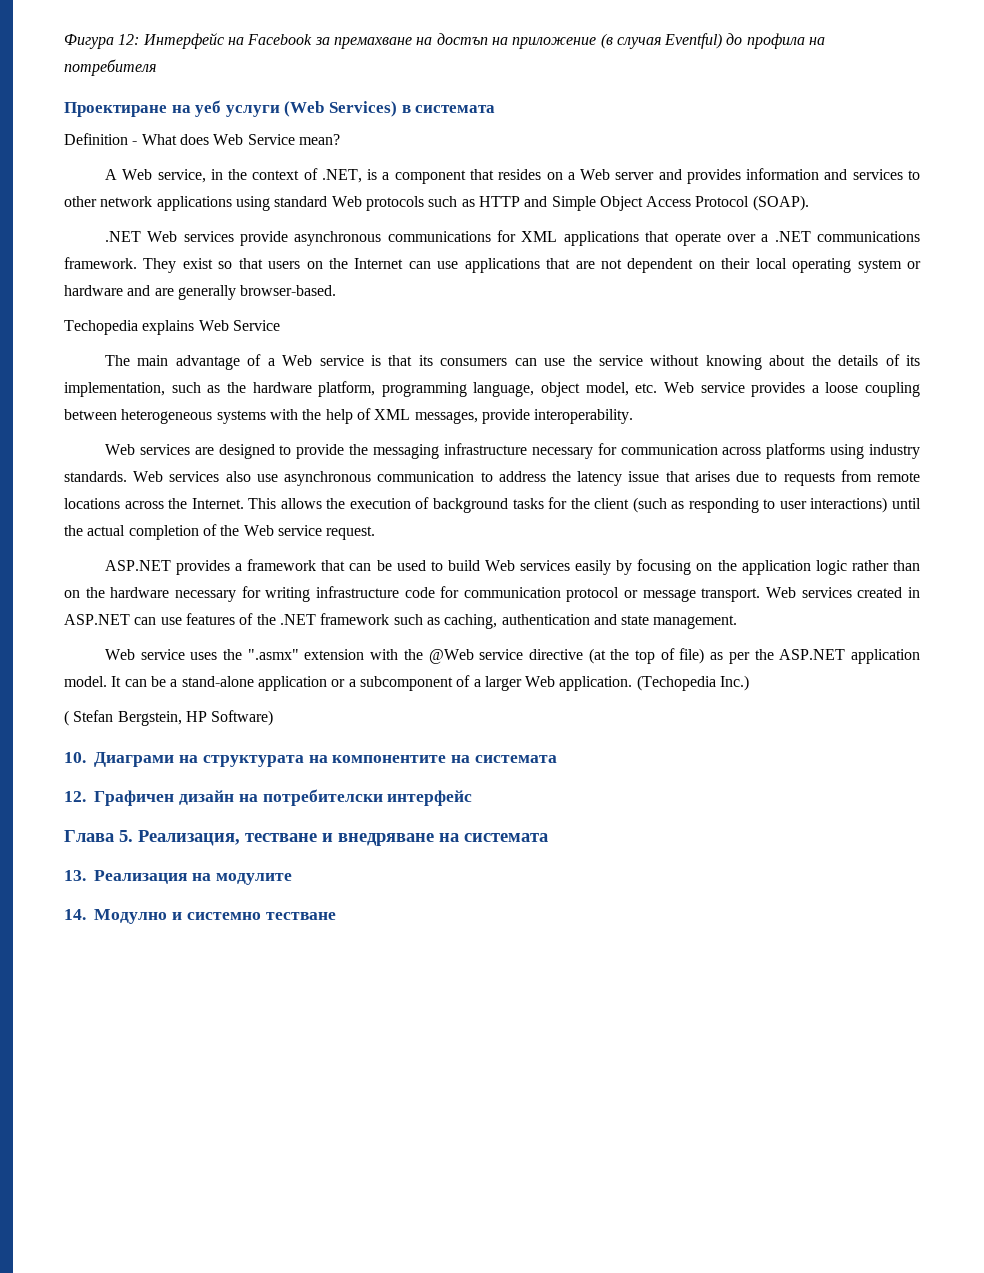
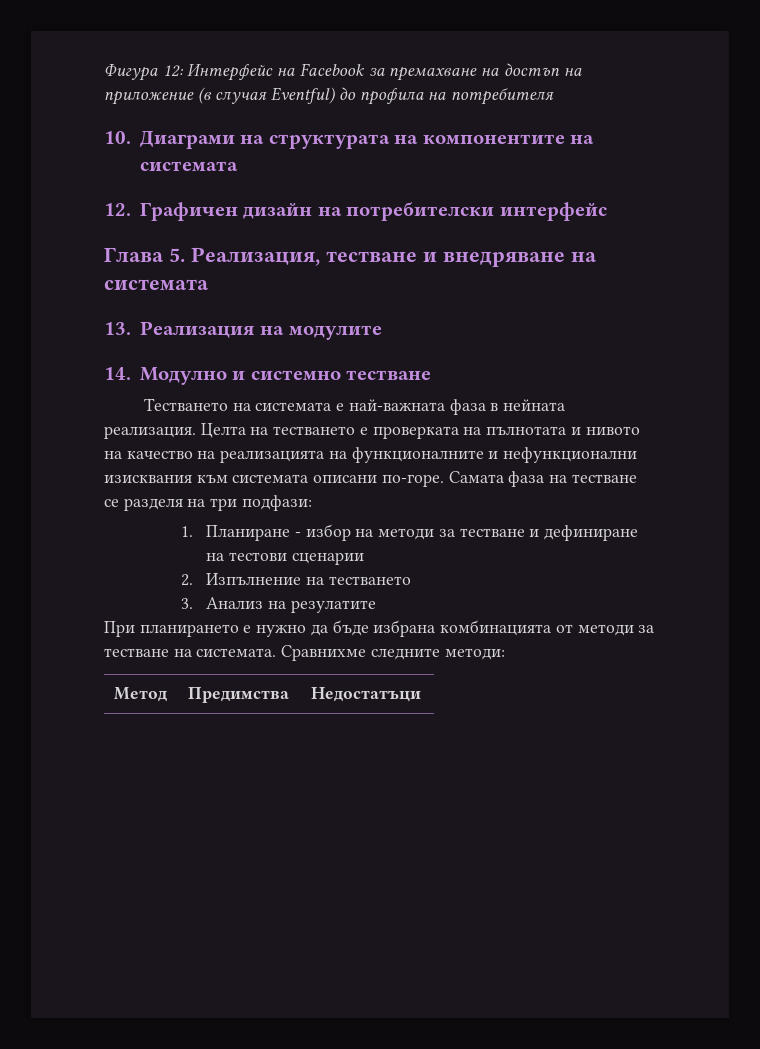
[64,100,496,117] [64,133,340,145] [104,168,921,184] [64,195,809,211] [104,230,920,246] [64,257,922,273] [64,285,337,300] [64,320,280,335] [104,354,920,370] [64,381,920,397] [64,408,634,424] [104,443,920,459] [64,470,920,486] [64,497,921,513] [64,524,376,540] [104,559,920,575] [64,586,920,602] [64,613,738,629] [104,648,921,664] [64,675,750,691] [64,710,274,726] // Проектиране на уеб услуги (Web Services) в системата // Definition - What does Web Service mean? // A Web service, in the context of .NET, is a component that resides on a Web server and provides information and services to other network applications using standard Web protocols such as HTTP and Simple Object Access Protocol (SOAP). // .NET Web services provide asynchronous communications for XML applications that operate over a .NET communications framework. They exist so that users on the Internet can use applications that are not dependent on their local operating system or hardware and are generally browser-based. // Techopedia explains Web Service // The main advantage of a Web service is that its consumers can use the service without knowing about the details of its implementation, such as the hardware platform, programming language, object model, etc. Web service provides a loose coupling between heterogeneous systems with the help of XML messages, provide interoperability. // Web services are designed to provide the messaging infrastructure necessary for communication across platforms using industry standards. Web services also use asynchronous communication to address the latency issue that arises due to requests from remote locations across the Internet. This allows the execution of background tasks for the client (such as responding to user interactions) until the actual completion of the Web service request. // ASP.NET provides a framework that can be used to build Web services easily by focusing on the application logic rather than on the hardware necessary for writing infrastructure code for communication protocol or message transport. Web services created in ASP.NET can use features of the .NET framework such as caching, authentication and state management. // Web service uses the ".asmx" extension with the @Web service directive (at the top of file) as per the ASP.NET application model. It can be a stand-alone application or a subcomponent of a larger Web application. (Techopedia Inc.) // ( Stefan Bergstein, HP Software) -> (555, 96) none
(336, 916) none -> [143,398,566,415] [104,423,640,439] [104,447,638,463] [104,471,637,487] [104,495,312,511] [180,524,639,541] [206,552,364,565] [180,573,411,586] [180,597,376,613] [104,620,655,637] [104,645,505,661] [114,687,168,702] [188,687,290,703] [311,687,422,702] // Тестването на системата е най-важната фаза в нейната реализация. Целта на тестването е проверката на пълнотата и нивото на качество на реализацията на функционалните и нефункционални изисквания към системата описани по-горе. Самата фаза на тестване се разделя на три подфази: // 1. Планиране - избор на методи за тестване и дефиниране на тестови сценарии // 2. Изпълнение на тестването // 3. Анализ на резулатите // При планирането е нужно да бъде избрана комбинацията от методи за тестване на системата. Сравнихме следните методи: // Метод | Предимства | Недостатъци

